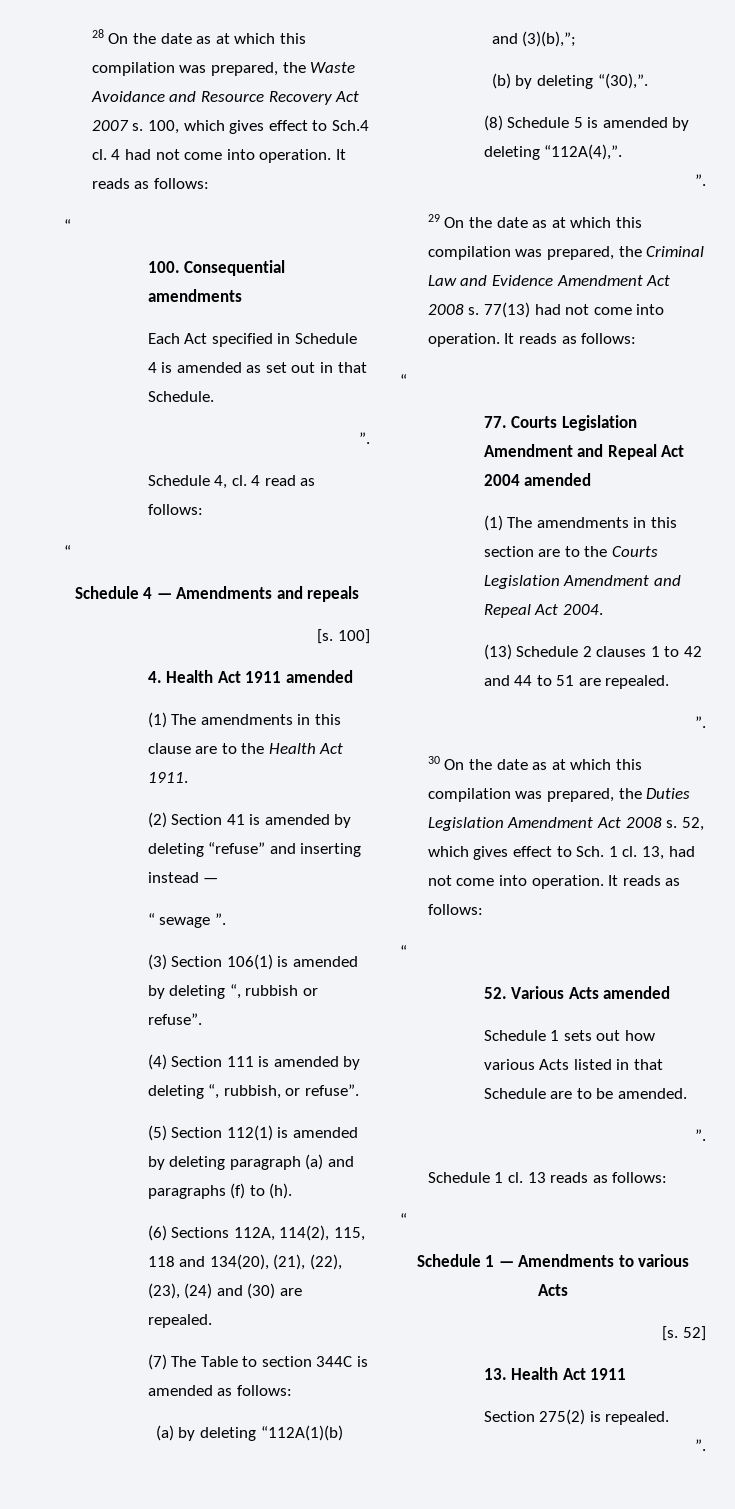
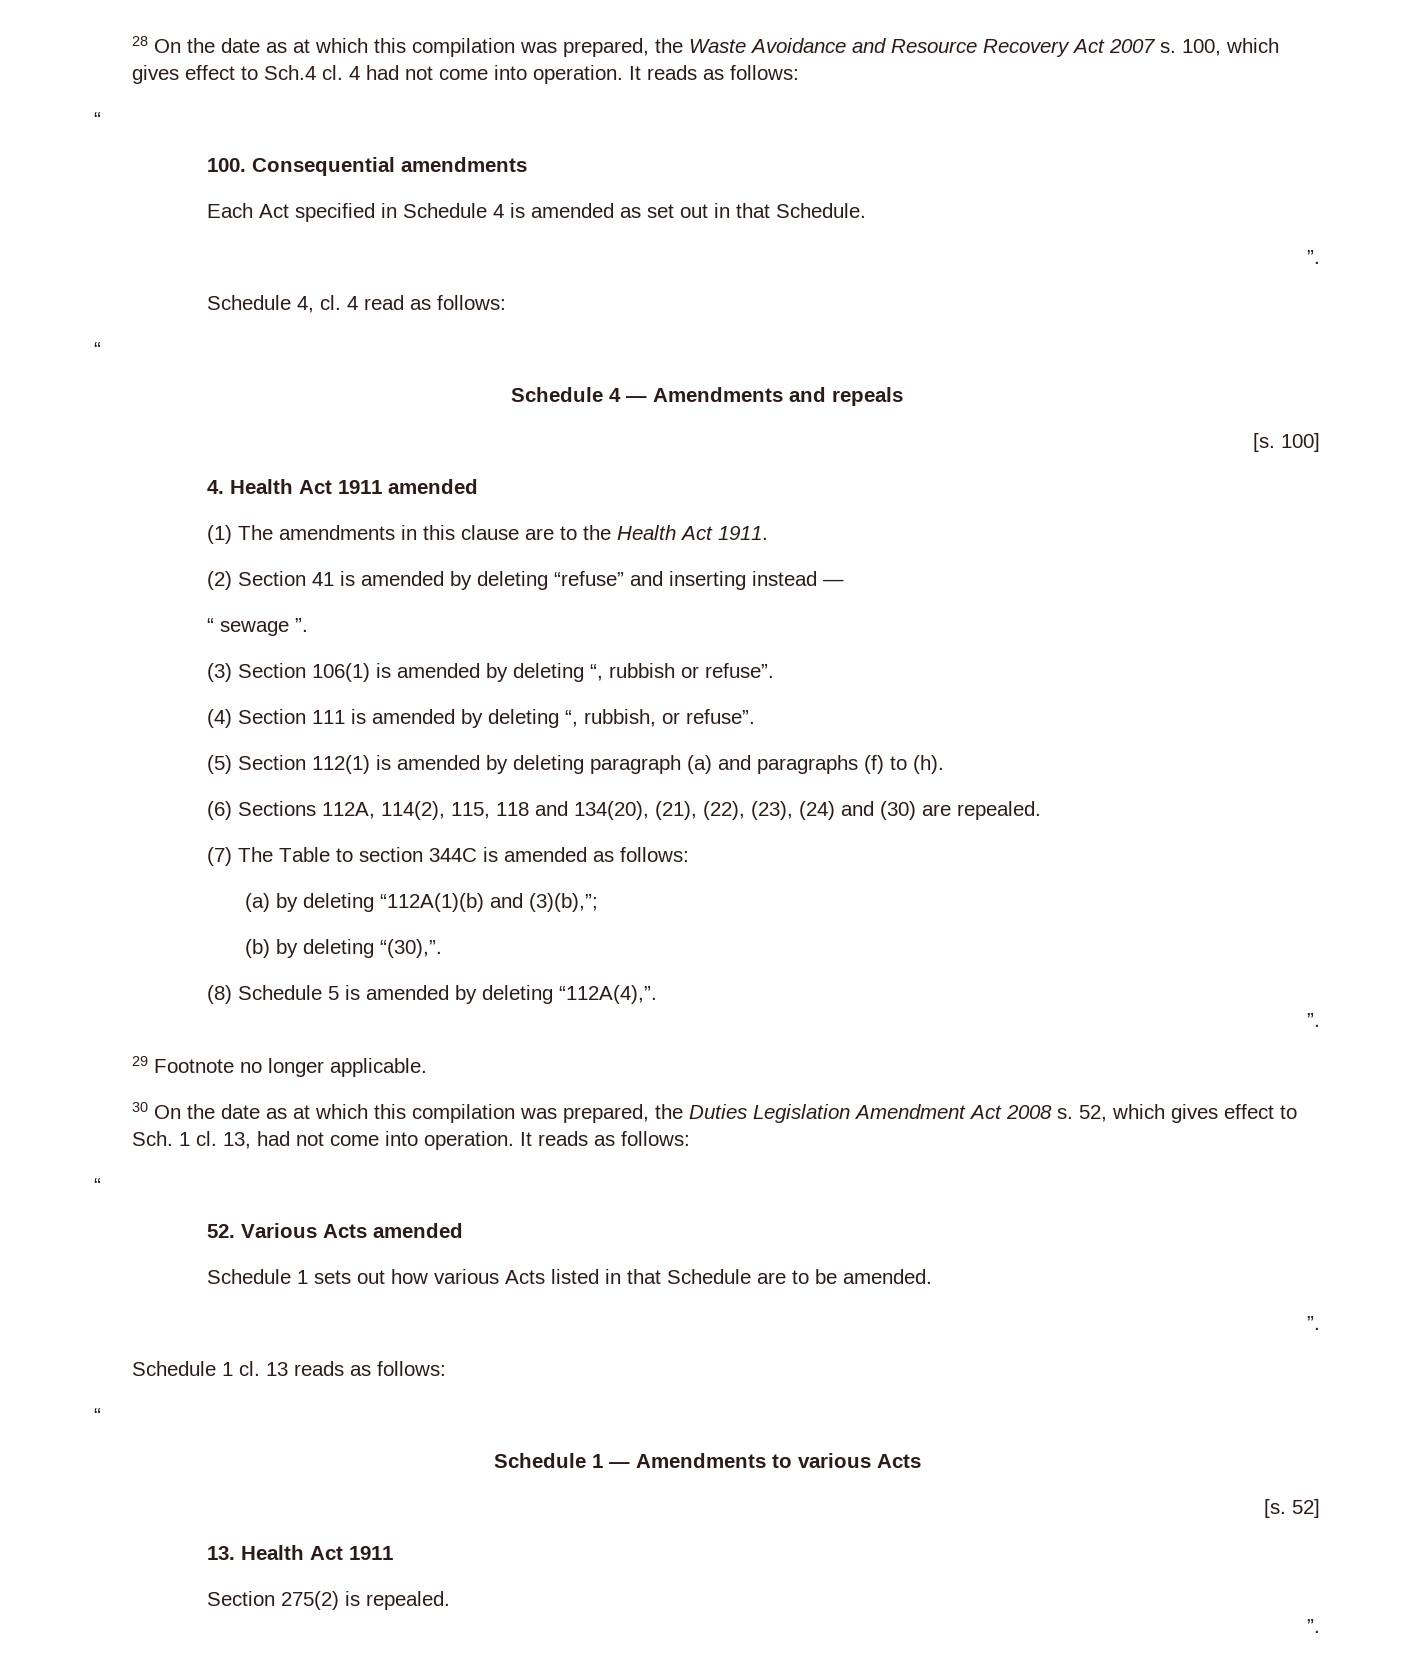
[444,217,642,228] [427,246,705,260] [427,275,671,286] [427,302,665,318] [427,333,637,347] [400,374,407,386] [483,415,637,431] [483,444,685,460] [483,473,592,486] [483,515,677,531] [483,546,658,557] [483,575,681,589] [483,604,603,618] [483,644,703,660] [483,675,670,689] [695,716,706,728] On the date as at which this compilation was prepared, the Criminal Law and Evidence Amendment Act 2008 s. 77(13) had not come into operation. It reads as follows: // “ // 77. Courts Legislation Amendment and Repeal Act 2004 amended // (1) The amendments in this section are to the Courts Legislation Amendment and Repeal Act 2004. // (13) Schedule 2 clauses 1 to 42 and 44 to 51 are repealed. // ”. -> [153,1058,427,1077] Footnote no longer applicable.

